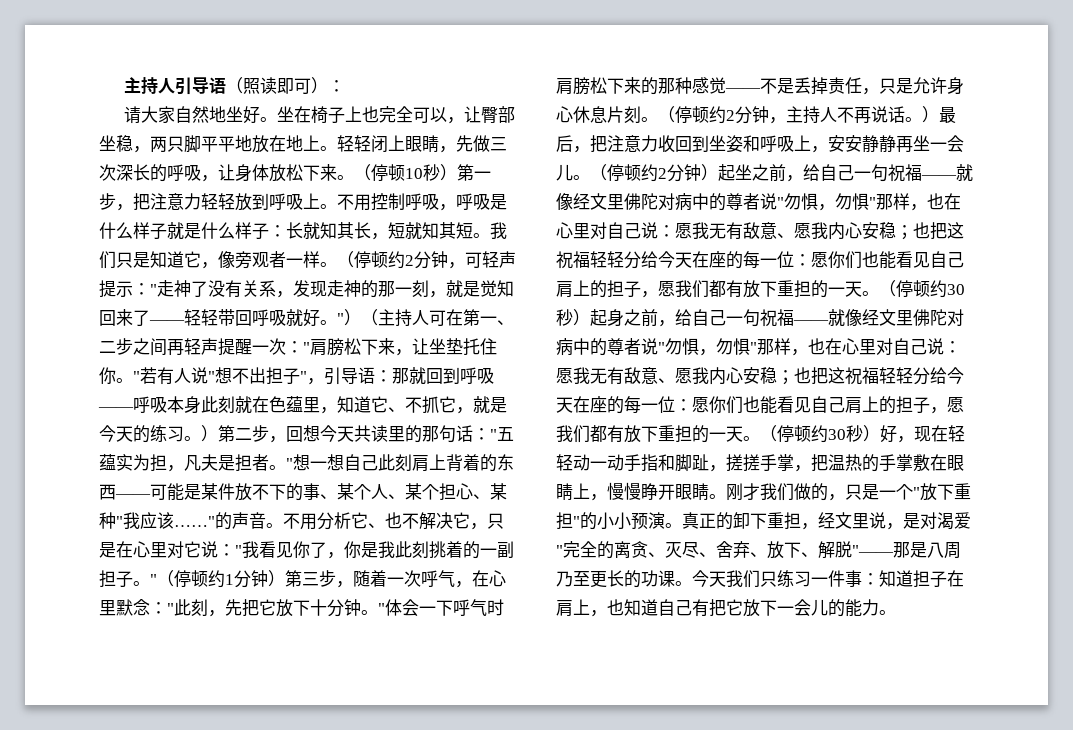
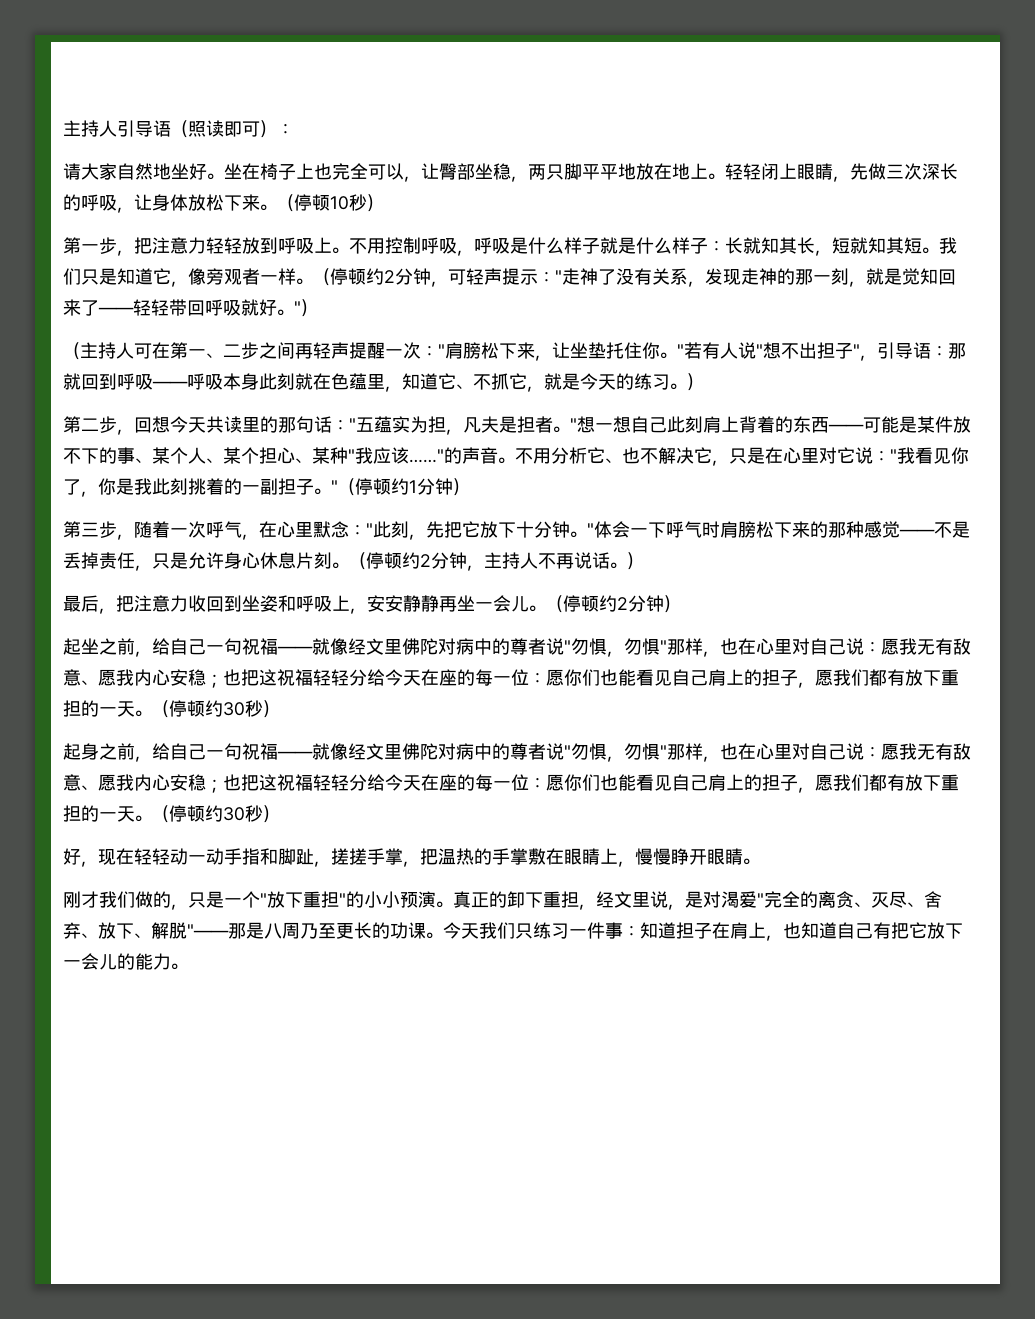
(457, 172) none -> (384, 203) //
(361, 317) none -> (318, 308) //
(218, 433) none -> (704, 382) //
(285, 578) none -> (470, 487) //
(939, 114) none -> (644, 561) //
(718, 172) none -> (681, 604) //
(590, 317) none -> (280, 709) //
(880, 433) none -> (280, 814) //
(726, 496) none -> (760, 861) //

